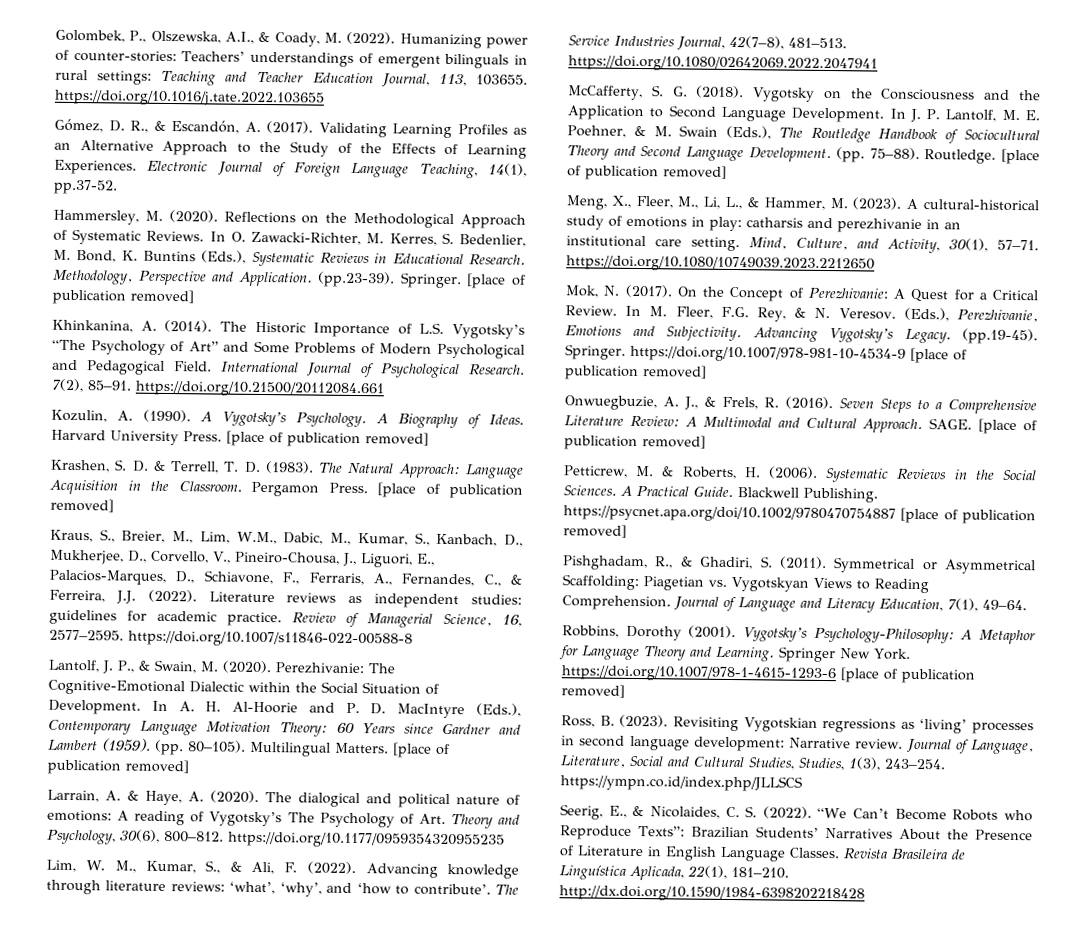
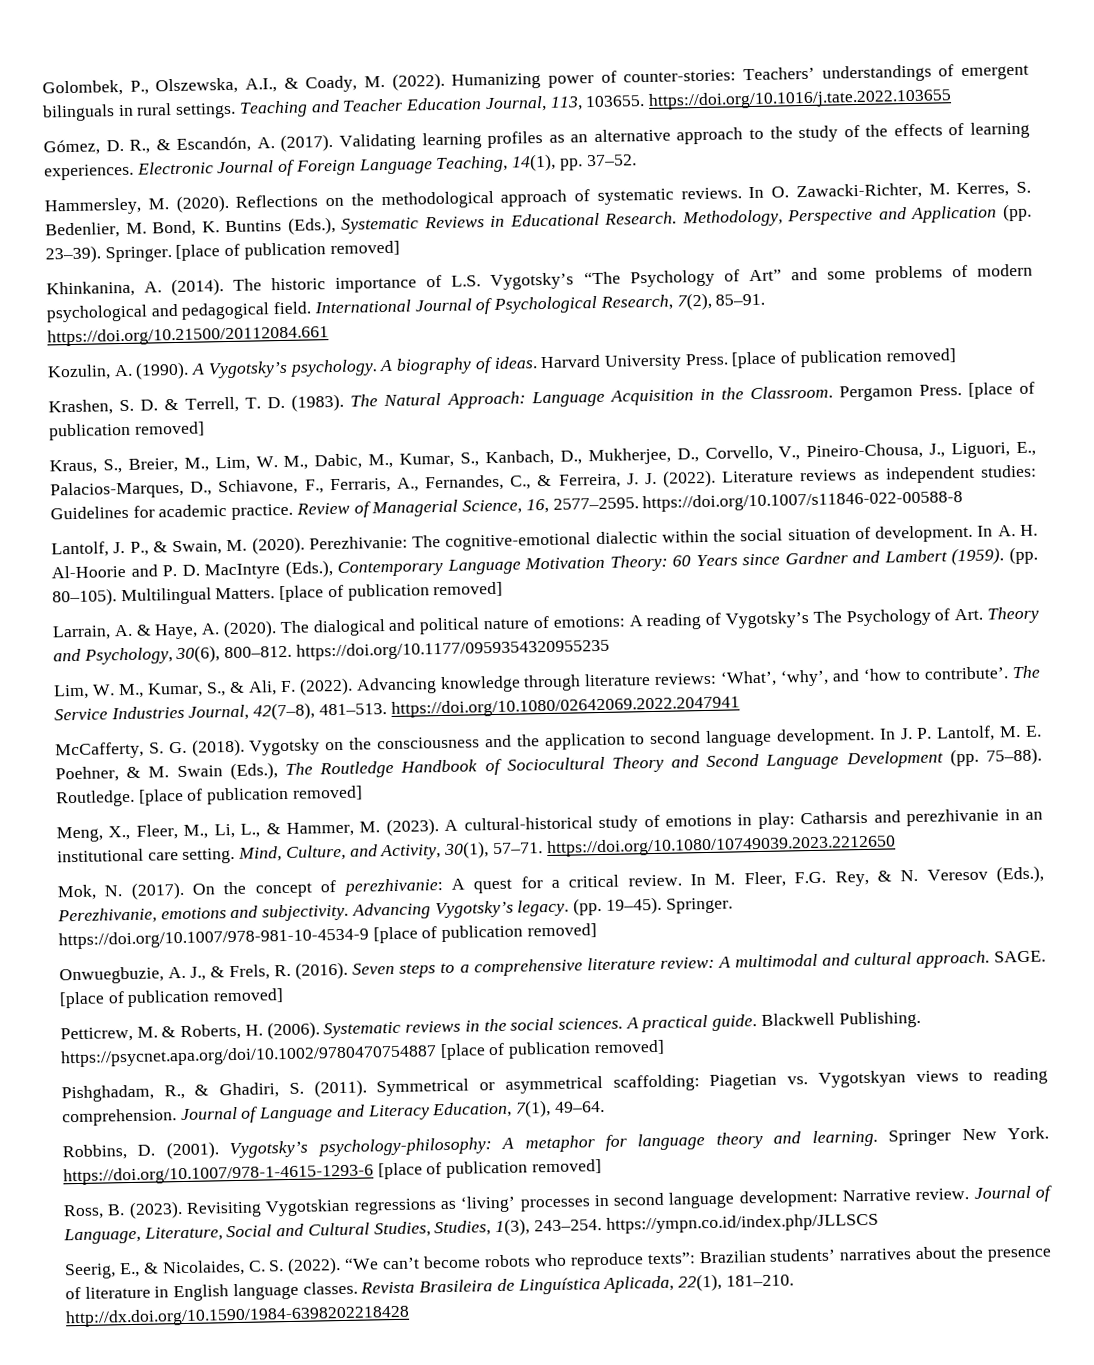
[97,70,153,85] settings: -> [175,102,237,119] settings.
[391,123,527,139] [54,140,229,156] Learning Profiles as an Alternative Approach -> [421,127,744,150] learning profiles as an alternative approach
[290,141,329,157] Study -> [798,125,839,143] study
[390,143,528,159] [54,159,137,175] Effects of Learning Experiences. -> [893,121,1030,139] [44,163,134,181] effects of learning experiences.
[53,179,118,195] pp.37-52. -> [559,154,637,171] pp. 37–52.
[353,212,526,229] [53,228,205,245] Methodological Approach of Systematic Reviews. -> [380,187,742,210] methodological approach of systematic reviews.
[237,271,396,288] Application. (pp.23-39). -> [911,203,1032,223] [45,245,101,264] Application (pp. 23–39).
[254,321,391,338] Historic Importance -> [271,276,418,293] historic importance
[253,340,525,359] [52,359,212,375] Some Problems of Modern Psychological and Pedagogical Field. -> [826,263,1033,283] [46,301,312,323] some problems of modern psychological and pedagogical field.
[469,364,525,376] Research. -> [599,294,673,311] Research,
[296,412,524,429] Psychology. A Biography of Ideas. -> [288,356,538,377] psychology. A biography of ideas.
[236,531,277,545] W.M., -> [255,455,309,470] W. M.,
[115,590,136,604] J.J. -> [626,472,657,485] J. J.
[49,609,117,625] guidelines -> [50,505,129,520] Guidelines
[48,679,439,696] [48,699,141,715] Cognitive-Emotional Dialectic within the Social Situation of Development. -> [445,524,974,551] cognitive-emotional dialectic within the social situation of development.
[229,881,276,895] ‘what’, -> [720,670,778,687] ‘What’,
[881,88,976,101] Consciousness -> [376,736,480,750] consciousness
[567,105,885,123] Application to Second Language Development. -> [543,727,875,751] application to second language development.
[748,147,832,163] Development. -> [845,750,944,769] Development
[746,217,803,228] catharsis -> [800,810,869,825] Catharsis
[729,286,1038,303] [565,305,617,316] Concept of Perezhivanie: A Quest for a Critical Review. -> [254,874,682,898] concept of perezhivanie: A quest for a critical review.
[838,308,896,320] Veresov. -> [926,868,988,881] Veresov
[565,325,1038,345] Emotions and Subjectivity. Advancing Vygotsky’s Legacy. (pp.19-45). -> [160,896,662,922] emotions and subjectivity. Advancing Vygotsky’s legacy. (pp. 19–45).
[880,398,912,413] Steps -> [399,963,437,978] steps
[948,399,1037,415] [564,415,923,434] Comprehensive Literature Review: A Multimodal and Cultural Approach. -> [473,950,990,977] comprehensive literature review: A multimodal and cultural approach.
[896,468,1037,481] [563,485,733,498] Reviews in the Social Sciences. A Practical Guide. -> [405,1014,758,1033] reviews in the social sciences. A practical guide.
[944,559,1036,575] [562,574,639,591] Asymmetrical Scaffolding: -> [504,1074,700,1094] asymmetrical scaffolding:
[813,577,929,594] [562,595,671,611] Views to Reading Comprehension. -> [915,1067,1049,1085] [62,1108,177,1127] views to reading comprehension.
[625,625,682,641] Dorothy -> [137,1144,156,1156] D.
[813,627,1037,645] [559,645,775,662] Psychology-Philosophy: A Metaphor for Language Theory and Learning. -> [316,1129,878,1157] psychology-philosophy: A metaphor for language theory and learning.
[853,808,1033,822] [560,825,1033,841] [559,845,840,862] Can’t Become Robots who Reproduce Texts”: Brazilian Students’ Narratives About the Presence of Literature in English Language Classes. -> [382,1245,1053,1270] [65,1281,358,1302] can’t become robots who reproduce texts”: Brazilian students’ narratives about the presence of literature in English language classes.

